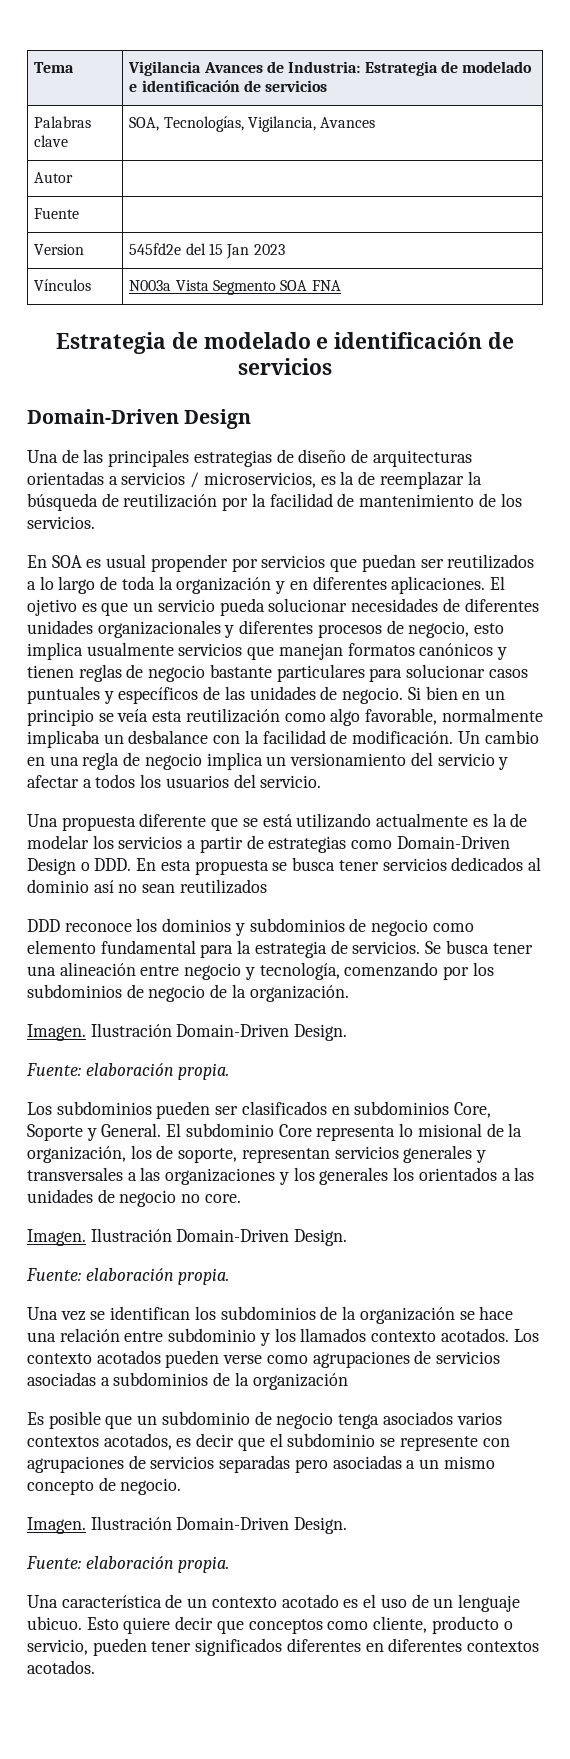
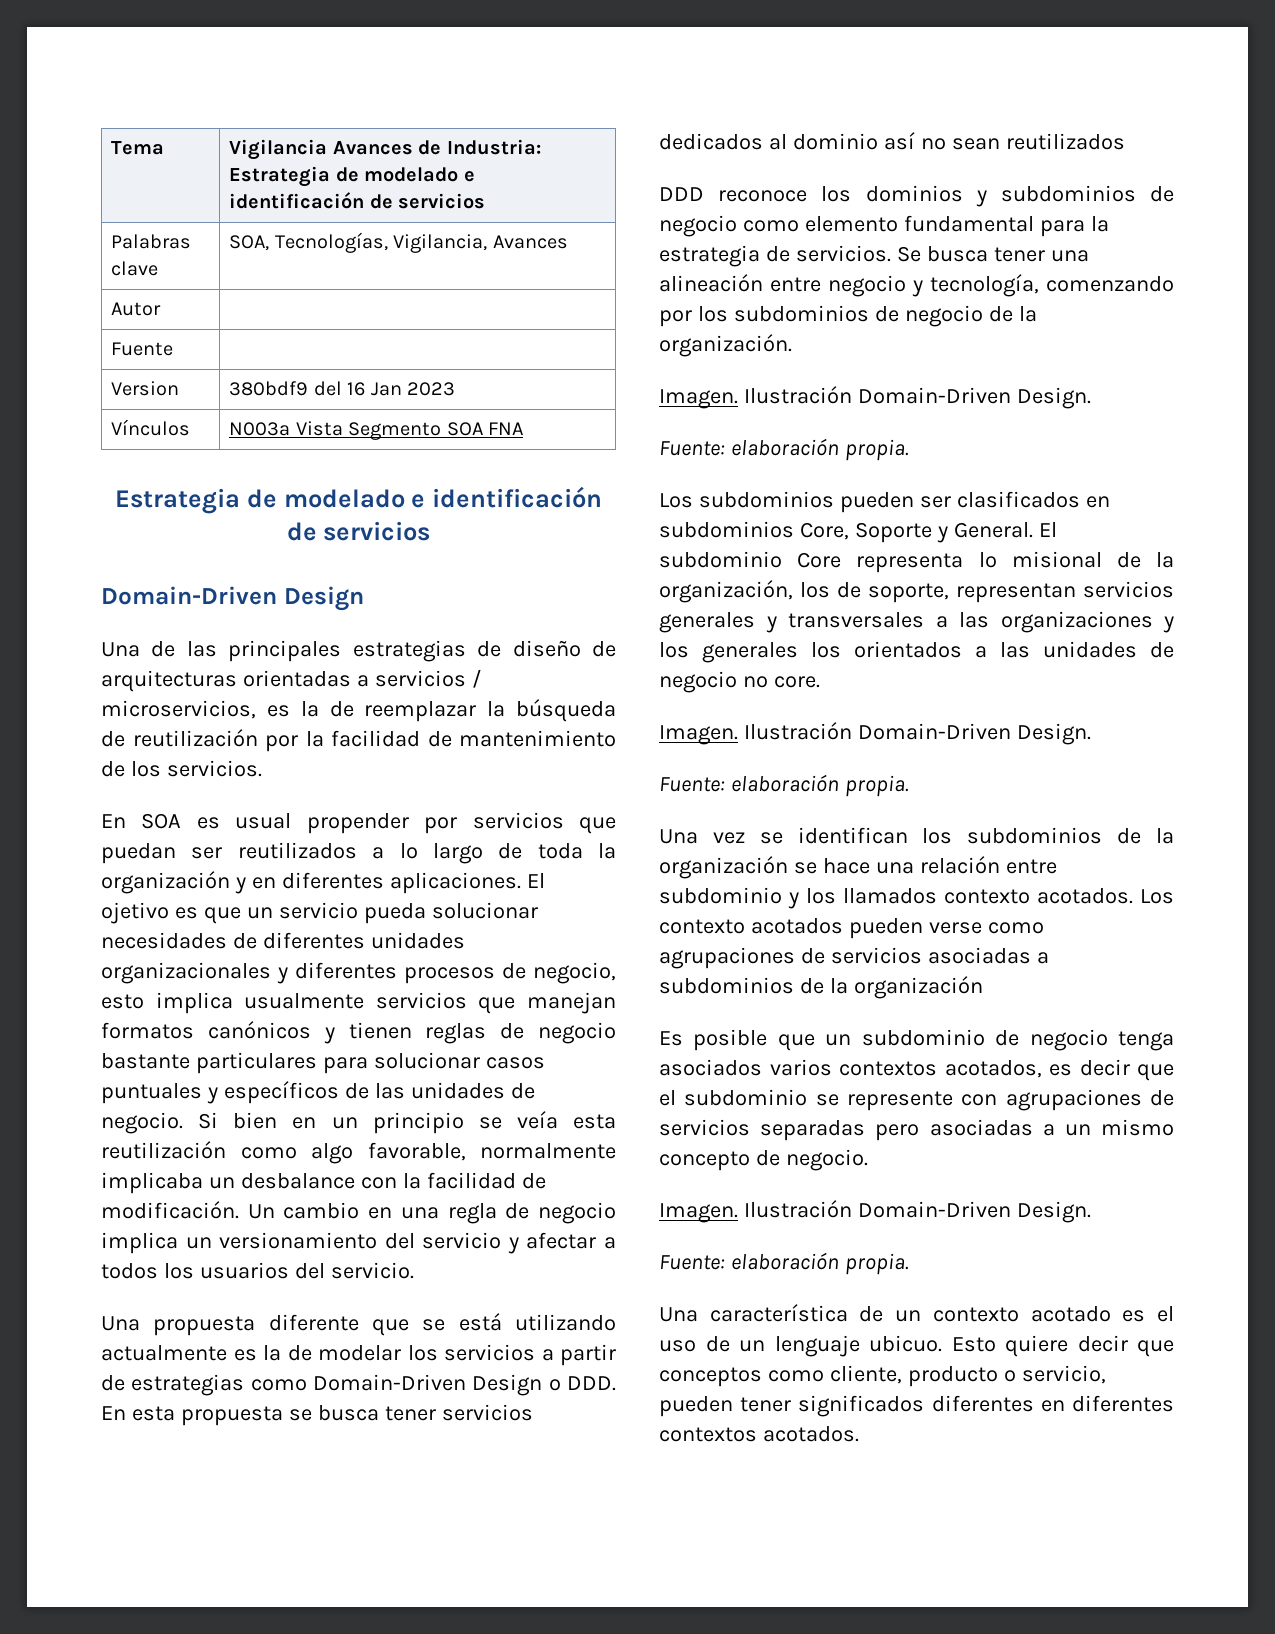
[129,243,224,255] 545fd2e del 15 -> [229,381,366,396] 380bdf9 del 16

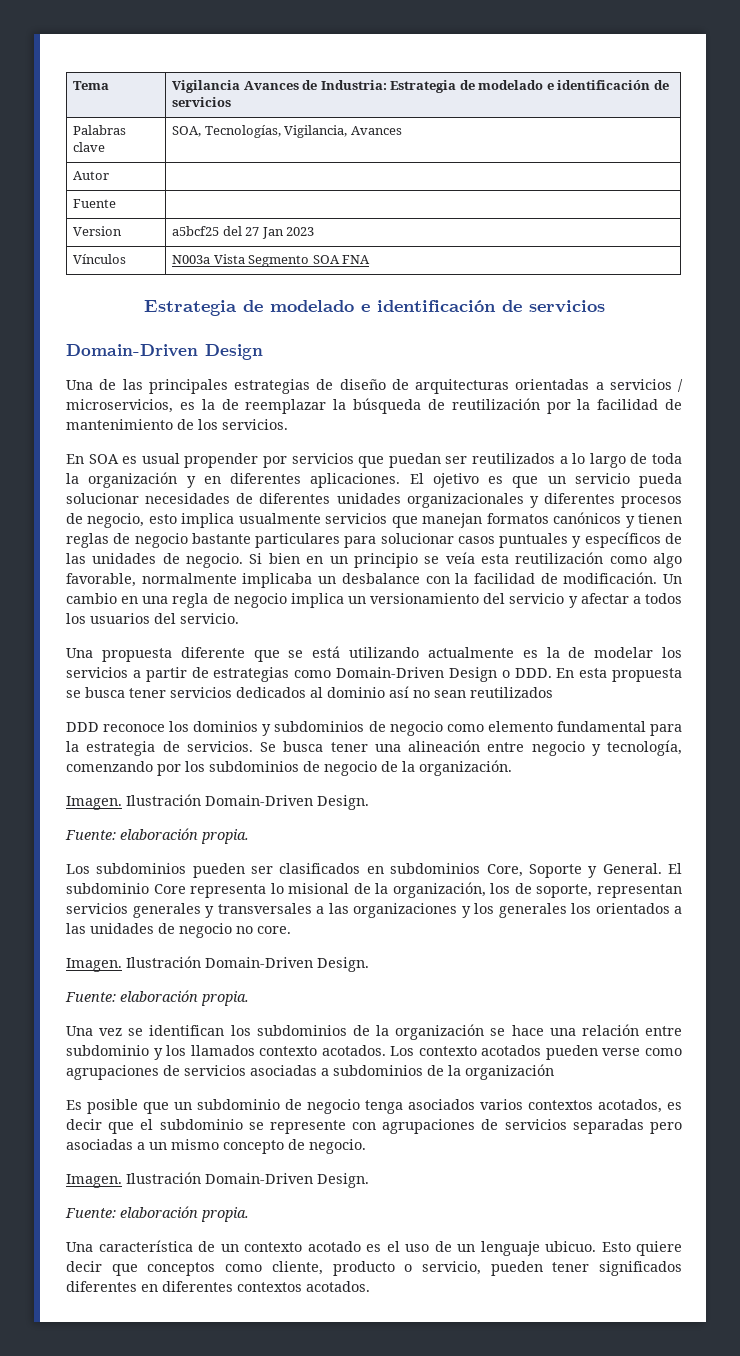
[229,381,366,396] 380bdf9 del 16 -> [172,226,260,236] a5bcf25 del 27

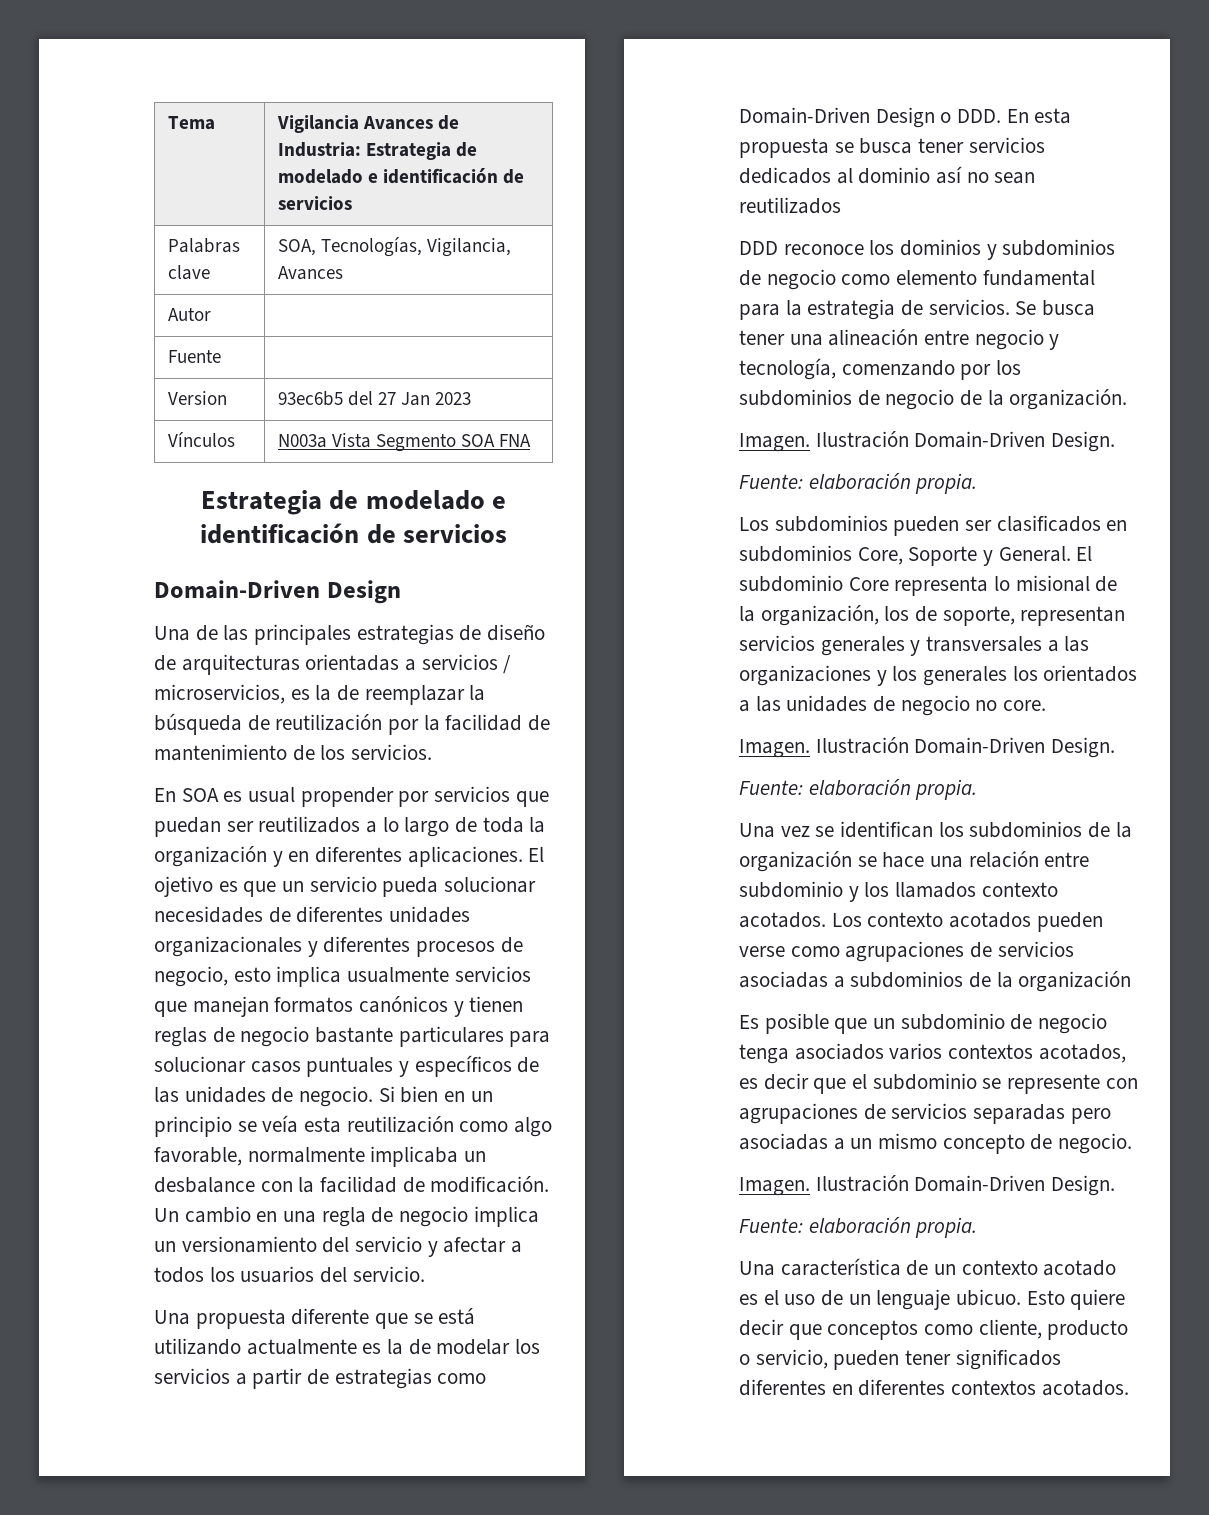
[172,226,220,236] a5bcf25 -> [277,391,343,406] 93ec6b5

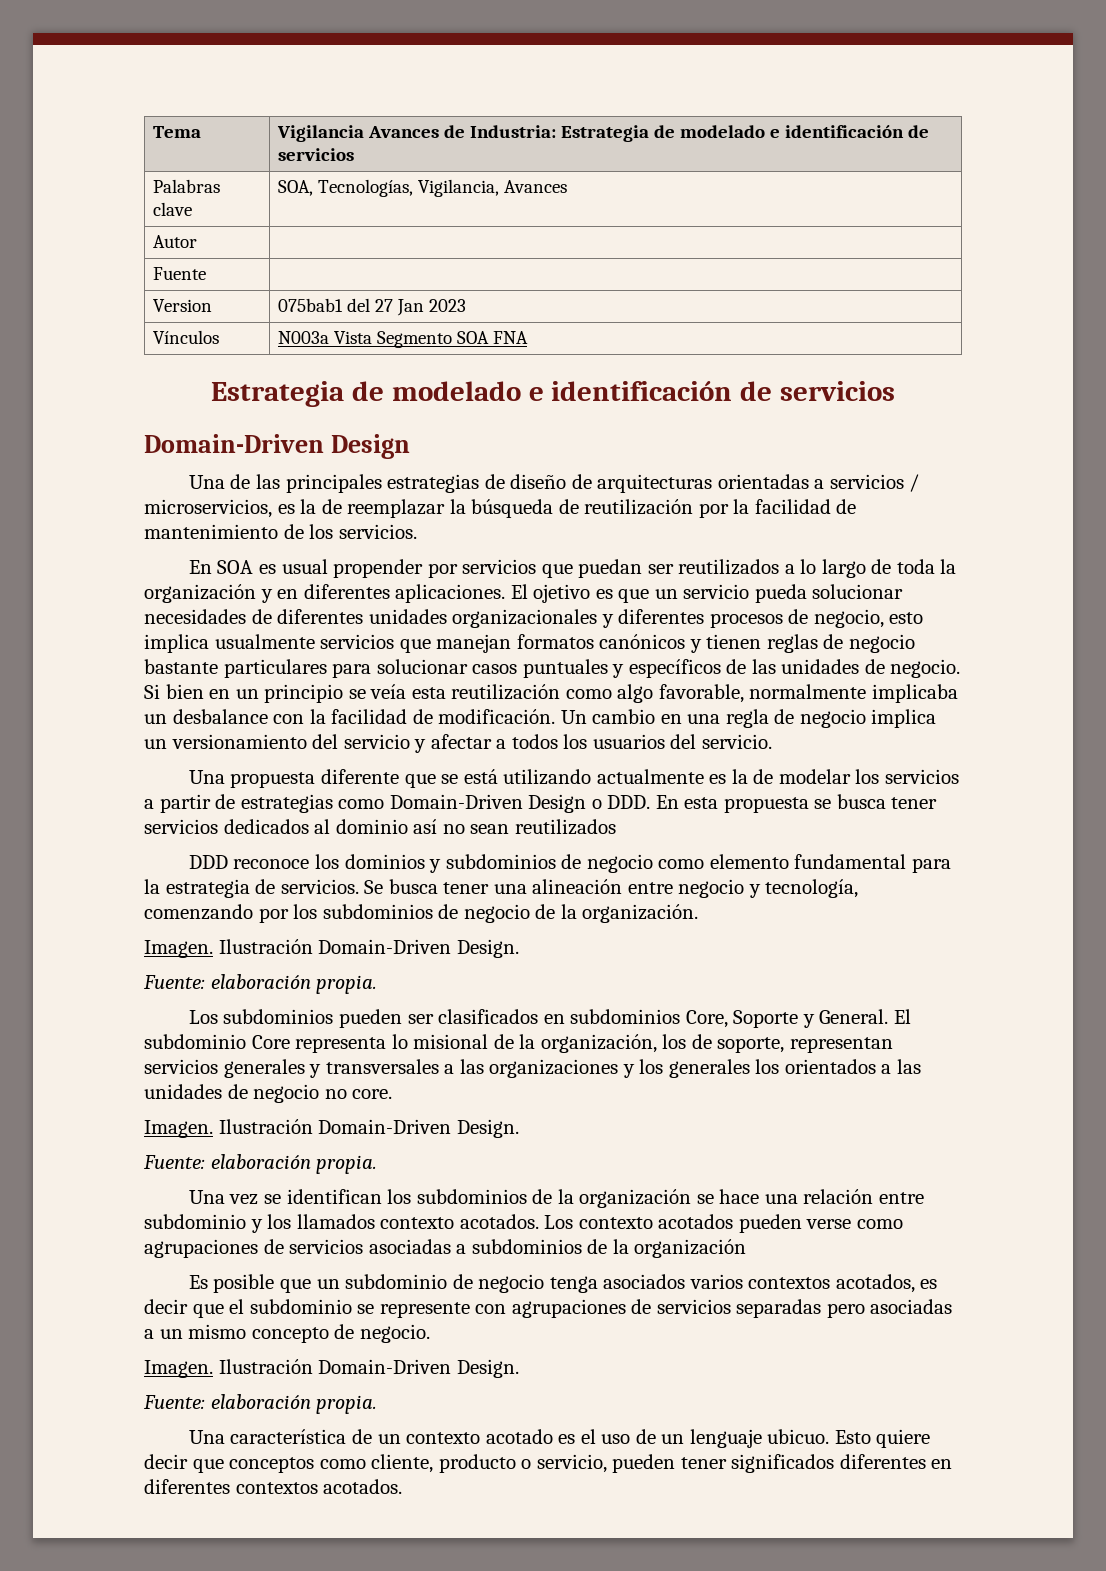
[277,391,343,406] 93ec6b5 -> [277,298,343,312] 075bab1

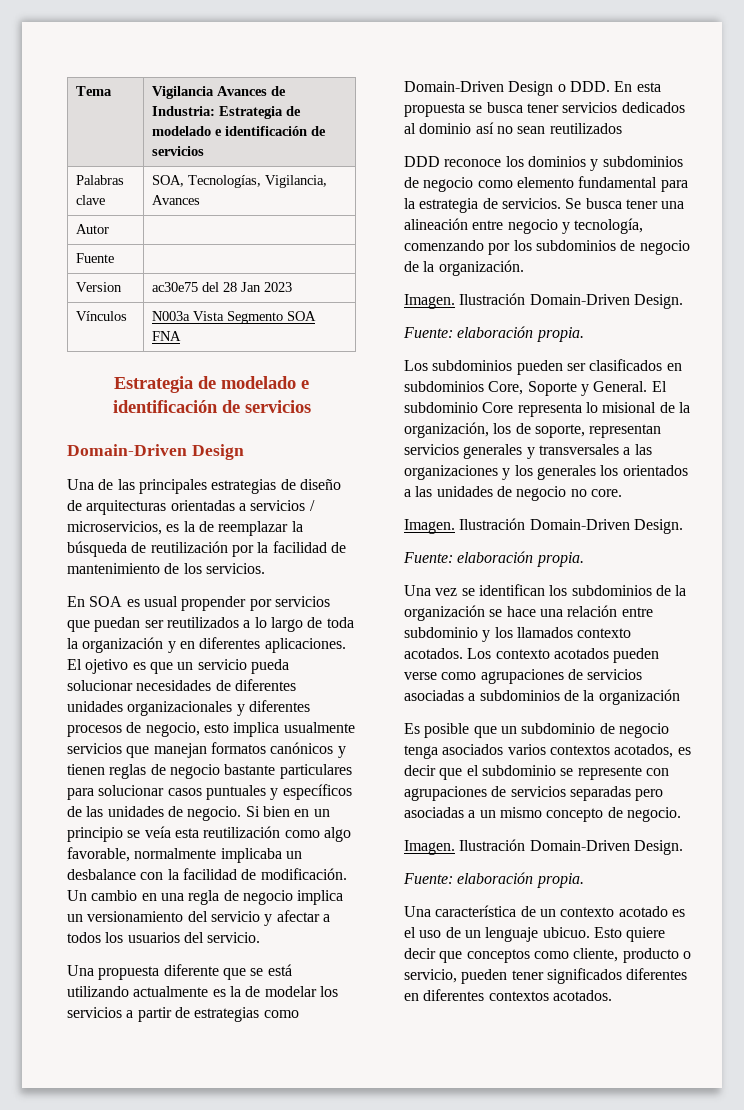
[277,298,393,312] 075bab1 del 27 -> [152,282,238,292] ac30e75 del 28

